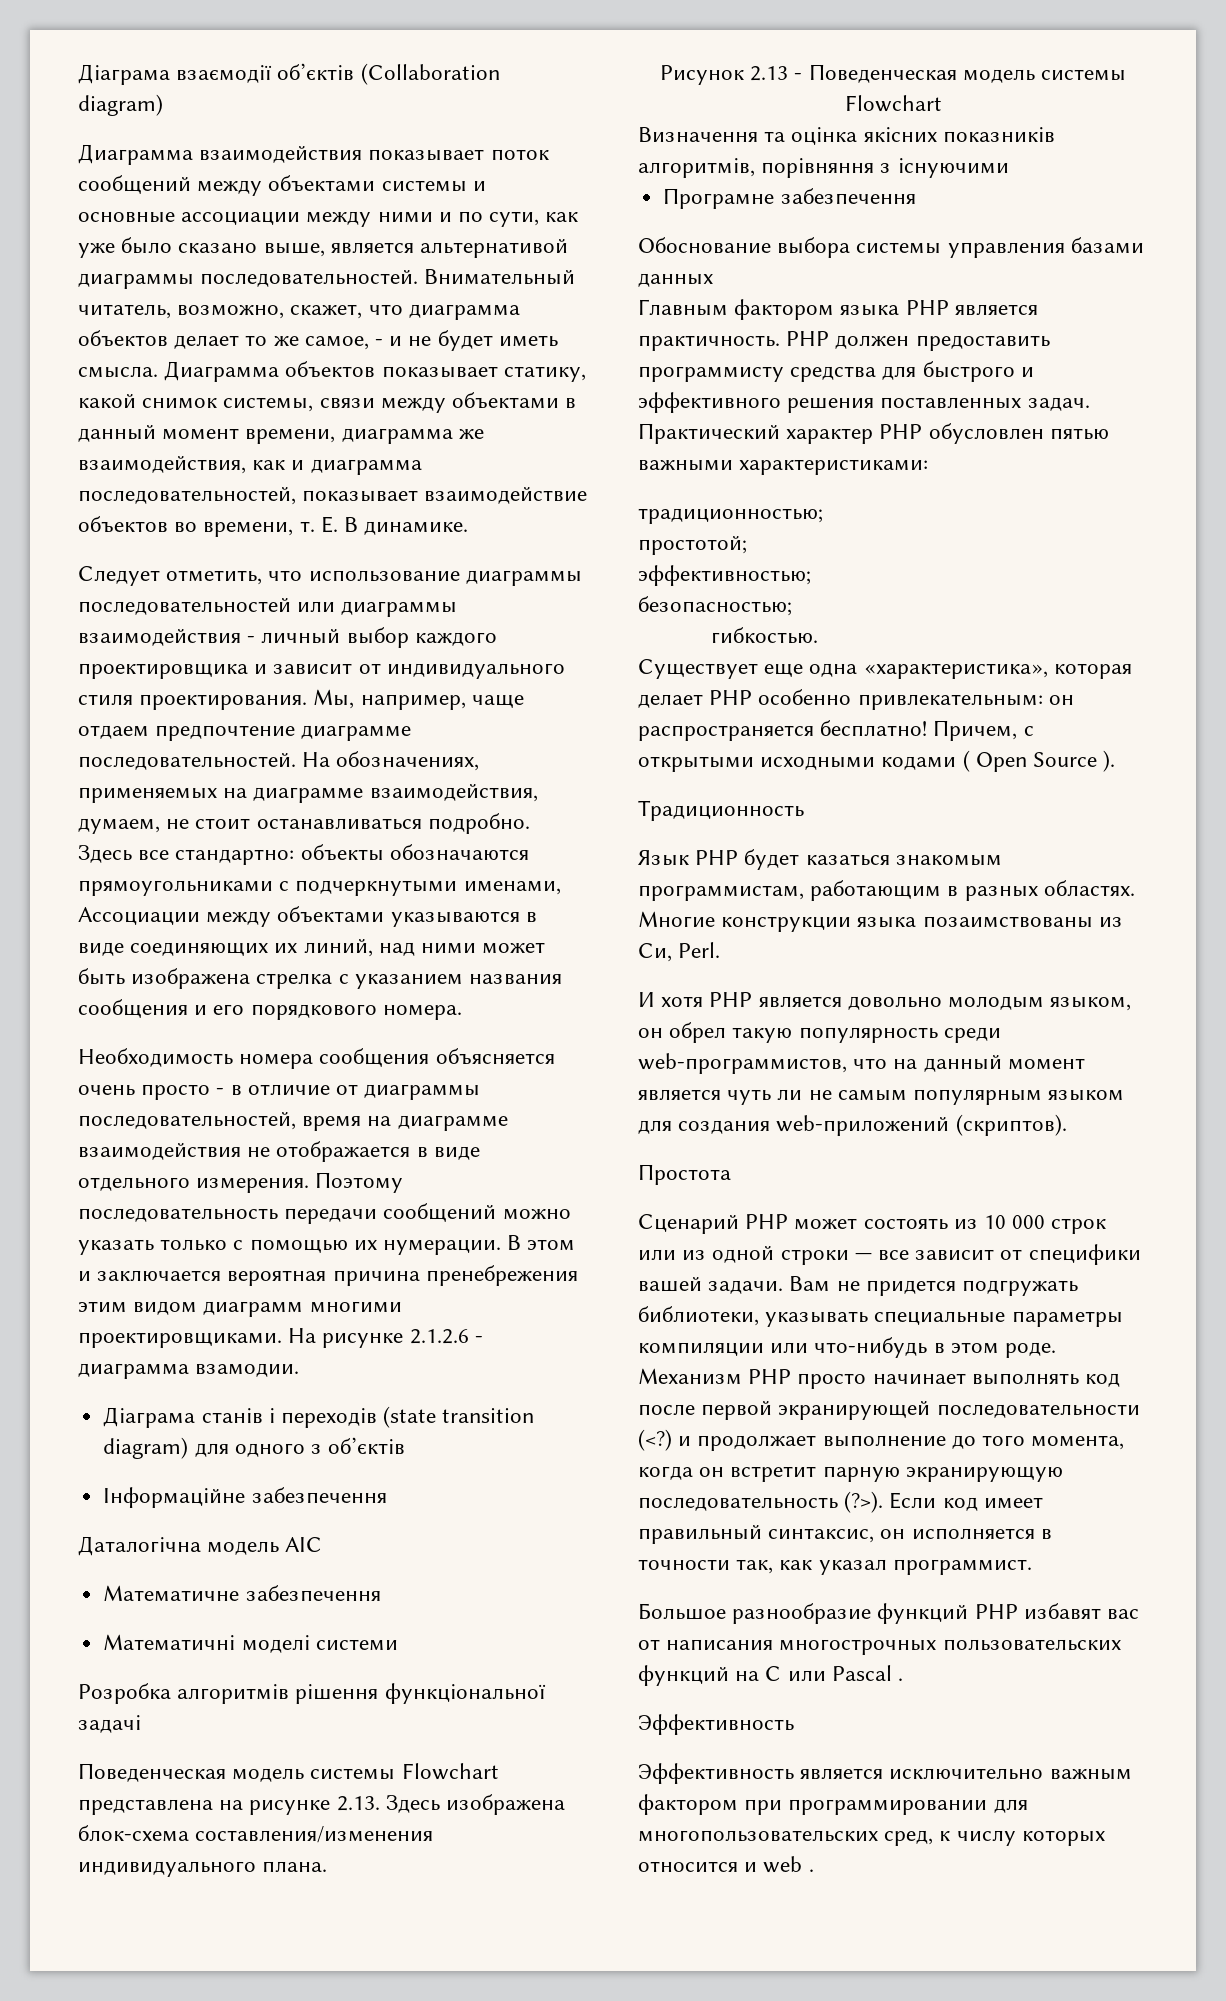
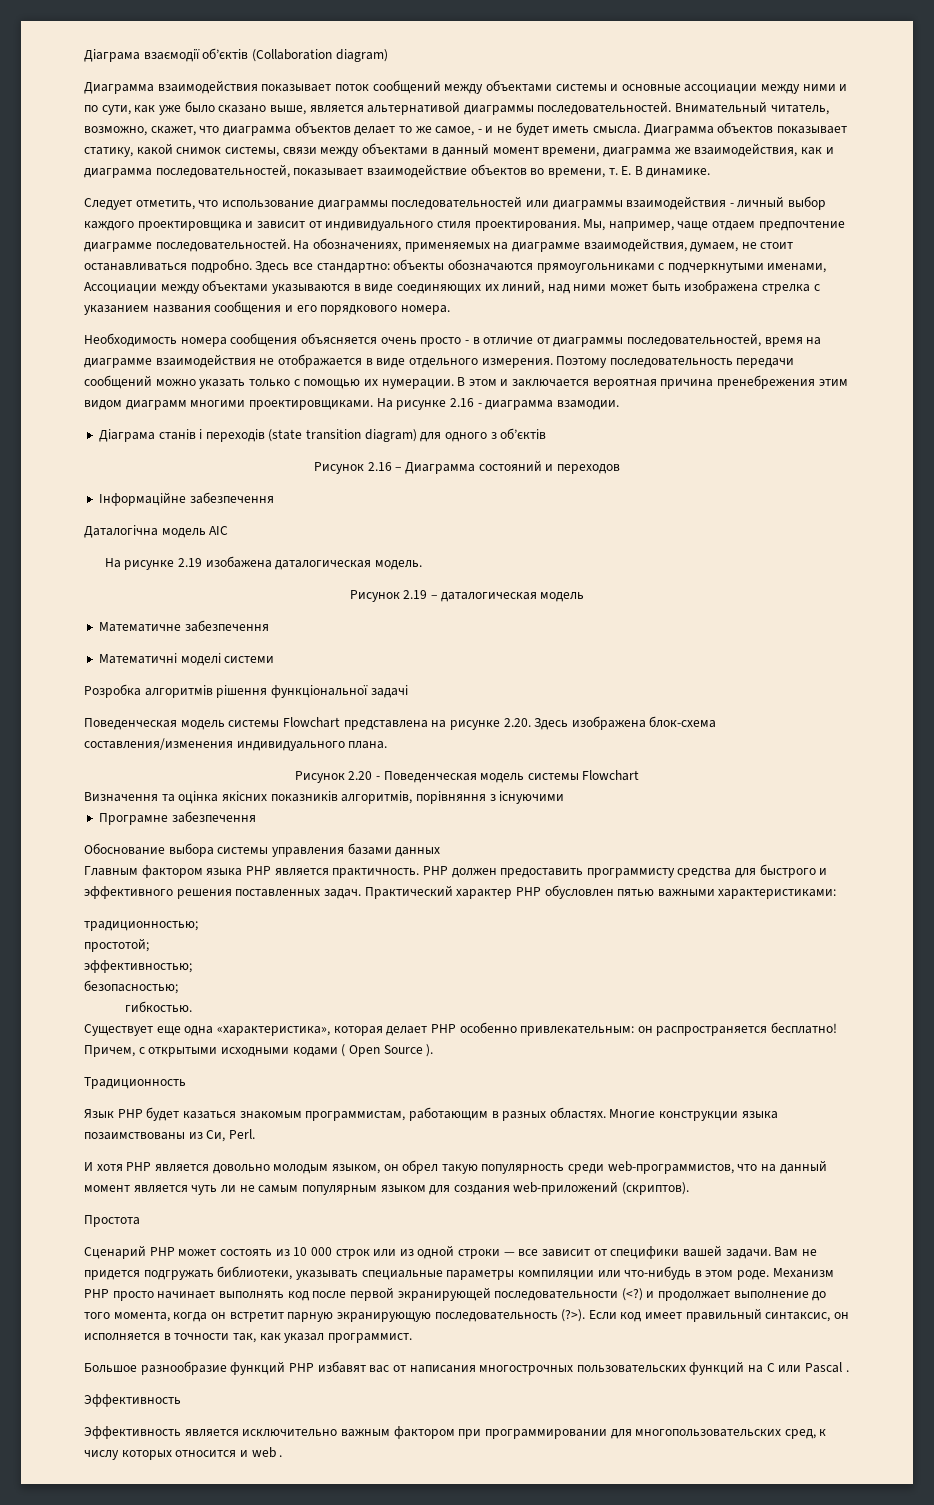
[409,1329,469,1344] 2.1.2.6 -> [449,398,474,407] 2.16
(406, 1446) none -> [314,460,620,474] // Рисунок 2.16 – Диаграмма состояний и переходов
(323, 1544) none -> [104,556,422,570] [349,590,585,602] // На рисунке 2.19 изобажена даталогическая модель. // Рисунок 2.19 – даталогическая модель
[336,1796,380,1811] 2.13. -> [503,718,531,727] 2.20.
[750,66,789,81] 2.13 -> [348,771,373,780] 2.20

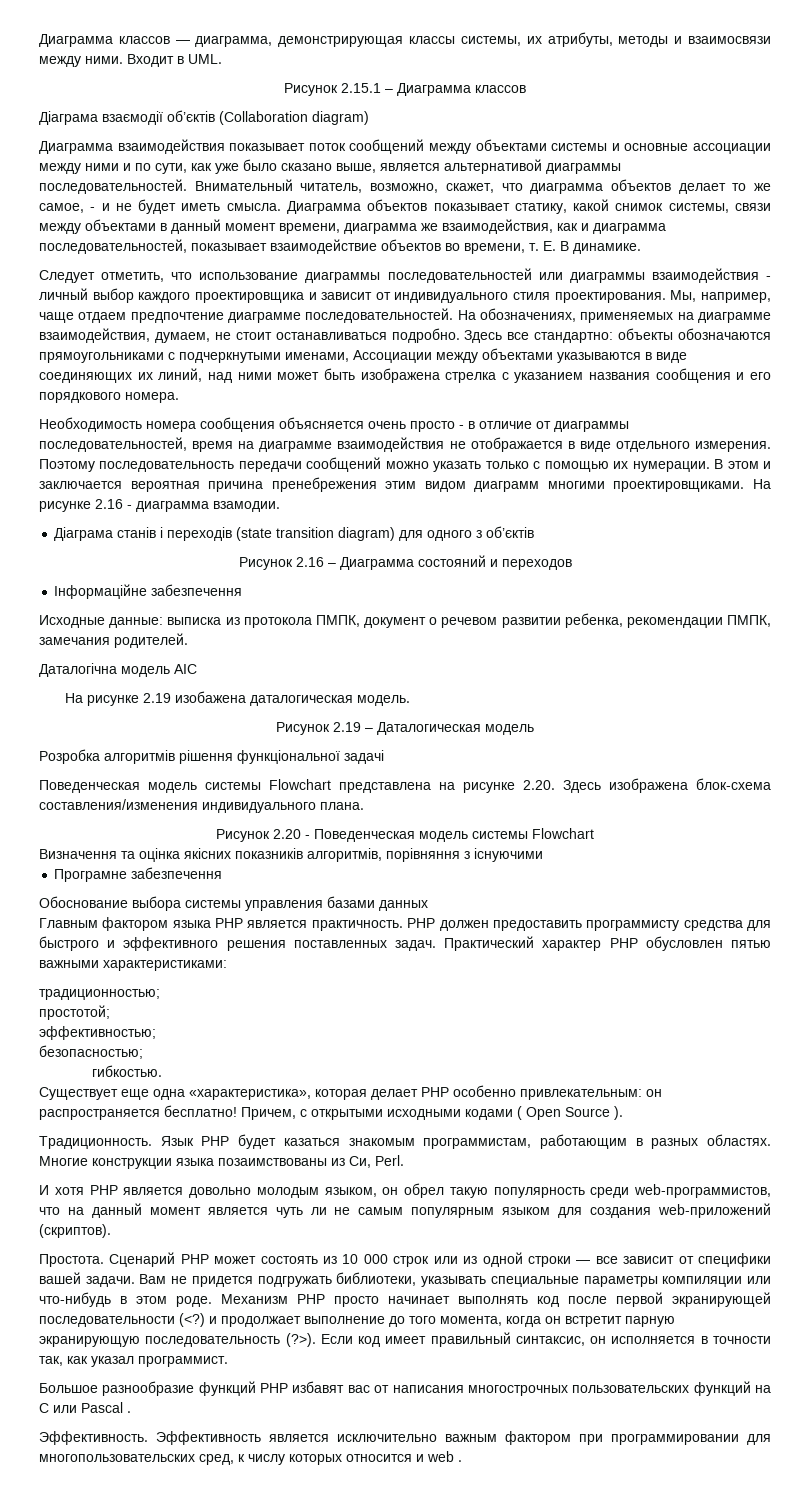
(84, 55) none -> [39,32,772,47] [39,54,222,67] [284,83,526,96] Диаграмма классов — диаграмма, демонстрирующая классы системы, их атрибуты, методы и взаимосвязи между ними. Входит в UML. // Рисунок 2.15.1 – Диаграмма классов //
(274, 498) none -> [39,613,771,628] [39,633,188,648] // Исходные данные: выписка из протокола ПМПК, документ о речевом развитии ребенка, рекомендации ПМПК, замечания родителей.
[440,592,585,602] [98,620,269,632] [98,653,275,666] даталогическая модель // Математичне забезпечення // Математичні моделі системи -> [377,722,534,735] Даталогическая модель
[84,1077,186,1089] Традиционность // -> [39,1136,152,1149] Традиционность.
[84,1215,140,1227] Простота // -> [39,1254,104,1267] Простота.
[84,1394,181,1407] Эффективность // -> [39,1431,148,1445] Эффективность.

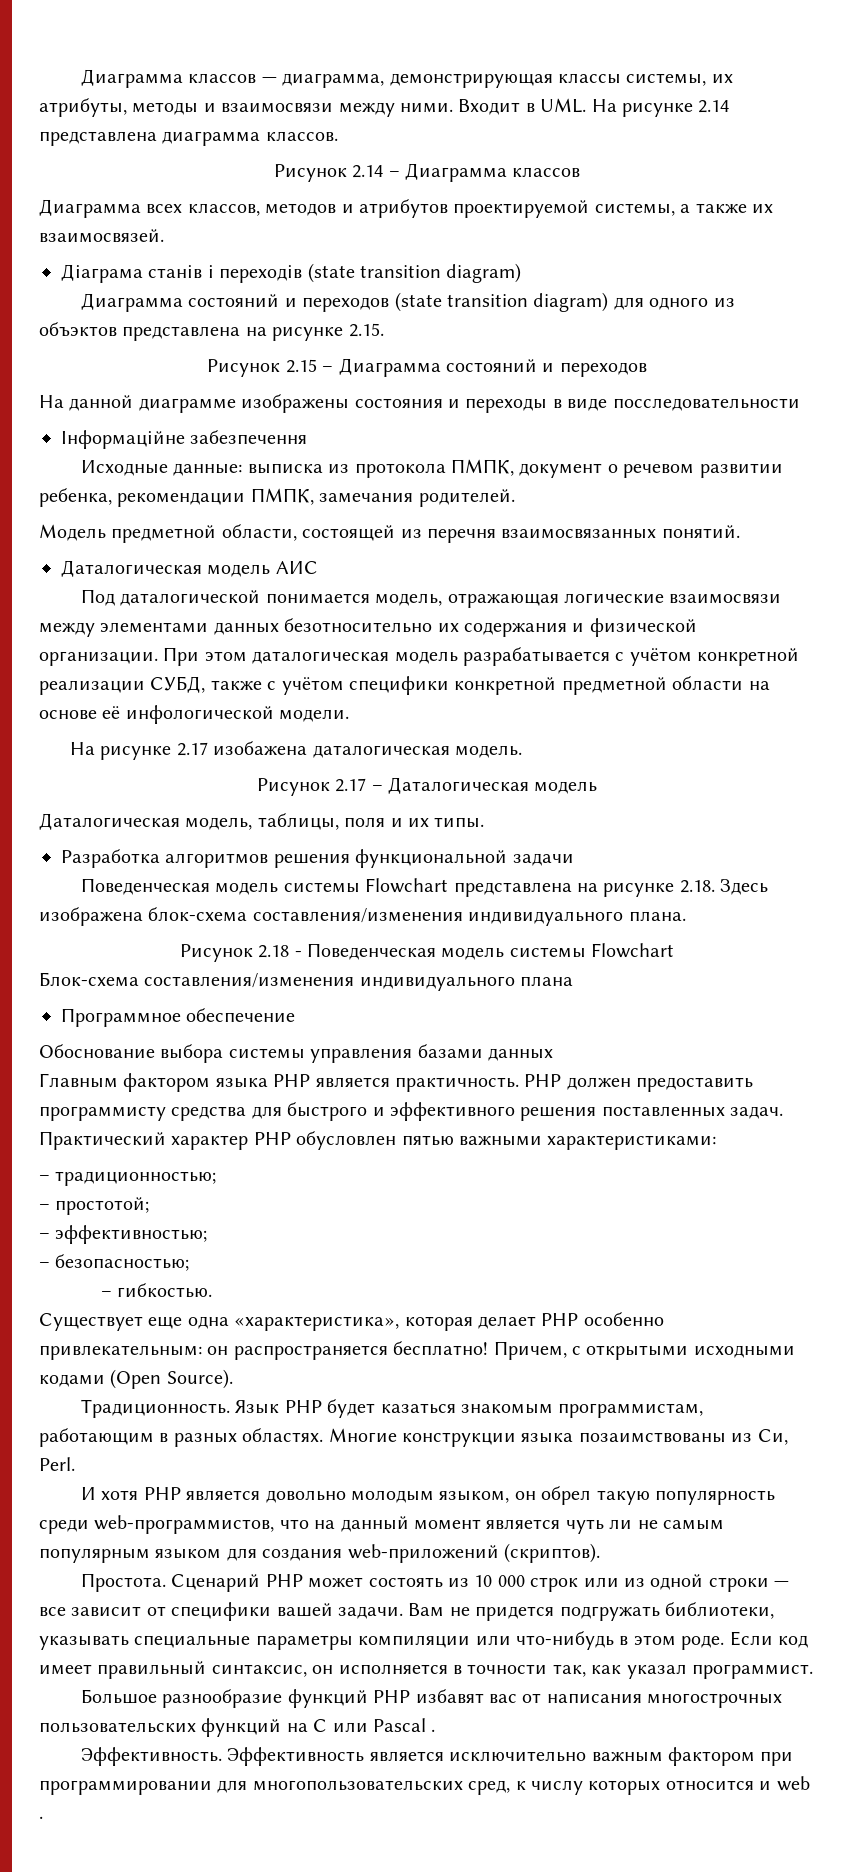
[284,83,381,96] // Рисунок 2.15.1 -> [591,99,730,117] [39,131,338,146] [273,164,384,182] На рисунке 2.14 представлена диаграмма классов. // Рисунок 2.14
[39,110,369,125] [39,139,772,154] [39,159,621,174] [39,179,772,194] [39,199,772,214] [39,219,666,234] [39,239,641,254] [39,268,771,283] [39,288,771,303] [39,308,772,323] [39,328,771,343] [39,348,687,363] [39,368,771,383] [39,392,179,403] [39,417,629,432] [39,437,772,452] [39,457,771,472] [39,477,771,492] [39,499,280,512] Діаграма взаємодії об’єктів (Collaboration diagram) // Диаграмма взаимодействия показывает поток сообщений между объектами системы и основные ассоциации между ними и по сути, как уже было сказано выше, является альтернативой диаграммы последовательностей. Внимательный читатель, возможно, скажет, что диаграмма объектов делает то же самое, - и не будет иметь смысла. Диаграмма объектов показывает статику, какой снимок системы, связи между объектами в данный момент времени, диаграмма же взаимодействия, как и диаграмма последовательностей, показывает взаимодействие объектов во времени, т. Е. В динамике. // Следует отметить, что использование диаграммы последовательностей или диаграммы взаимодействия - личный выбор каждого проектировщика и зависит от индивидуального стиля проектирования. Мы, например, чаще отдаем предпочтение диаграмме последовательностей. На обозначениях, применяемых на диаграмме взаимодействия, думаем, не стоит останавливаться подробно. Здесь все стандартно: объекты обозначаются прямоугольниками с подчеркнутыми именами, Ассоциации между объектами указываются в виде соединяющих их линий, над ними может быть изображена стрелка с указанием названия сообщения и его порядкового номера. // Необходимость номера сообщения объясняется очень просто - в отличие от диаграммы последовательностей, время на диаграмме взаимодействия не отображается в виде отдельного измерения. Поэтому последовательность передачи сообщений можно указать только с помощью их нумерации. В этом и заключается вероятная причина пренебрежения этим видом диаграмм многими проектировщиками. На рисунке 2.16 - диаграмма взамодии. -> [39,199,773,218] [39,229,164,243] Диаграмма всех классов, методов и атрибутов проектируемой системы, а также их взаимосвязей.
[399,526,535,541] [238,557,324,570] для одного з об’єктів // Рисунок 2.16 -> [80,292,735,312] [39,322,384,341] [207,359,317,377] // Диаграмма состояний и переходов (state transition diagram) для одного из объэктов представлена на рисунке 2.15. // Рисунок 2.15
(572, 564) none -> [39,394,800,413] // На данной диаграмме изображены состояния и переходы в виде посследовательности
[39,663,197,677] [65,693,172,706] Даталогічна модель АІС // На рисунке 2.19 -> [39,524,740,543] [61,560,318,577] [80,589,782,608] [39,618,697,637] [39,647,800,666] [39,676,770,695] [39,705,350,724] [70,742,208,760] Модель предметной области, состоящей из перечня взаимосвязанных понятий. // Даталогическая модель АИС // Под даталогической понимается модель, отражающая логические взаимосвязи между элементами данных безотносительно их содержания и физической организации. При этом даталогическая модель разрабатывается с учётом конкретной реализации СУБД, также с учётом специфики конкретной предметной области на основе её инфологической модели. // На рисунке 2.17
[333,722,361,732] 2.19 -> [335,778,367,792] 2.17
[39,749,384,764] Розробка алгоритмів рішення функціональної задачі -> [39,813,485,830] [61,849,574,868] Даталогическая модель, таблицы, поля и их типы. // Разработка алгоритмов решения функциональной задачи
[523,780,555,790] 2.20. -> [679,880,715,893] 2.18.
[273,829,301,839] 2.20 -> [258,945,290,958] 2.18
[39,848,543,862] [54,867,223,882] Визначення та оцінка якісних показників алгоритмів, порівняння з існуючими // Програмне забезпечення -> [39,972,574,991] [61,1008,296,1027] Блок-схема составления/изменения индивидуального плана // Программное обеспечение
(227, 965) none -> [39,1175,50,1181] –
(160, 994) none -> [39,1204,50,1210] –
(110, 1012) none -> [39,1233,50,1239] –
(156, 1033) none -> [39,1262,50,1268] –
(143, 1052) none -> [101,1291,113,1297] –
[517,1106,623,1120] ( Open Source ). -> [110,1369,233,1389] (Open Source).
[221,1292,771,1307] [39,1313,675,1327] [39,1333,316,1347] Механизм РНР просто начинает выполнять код после первой экранирующей последовательности (<?) и продолжает выполнение до того момента, когда он встретит парную экранирующую последовательность (?>). -> (725, 1642) none

